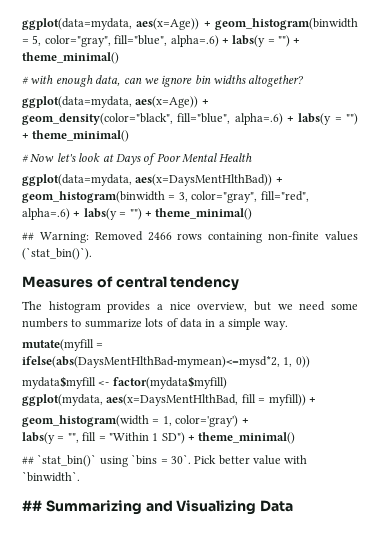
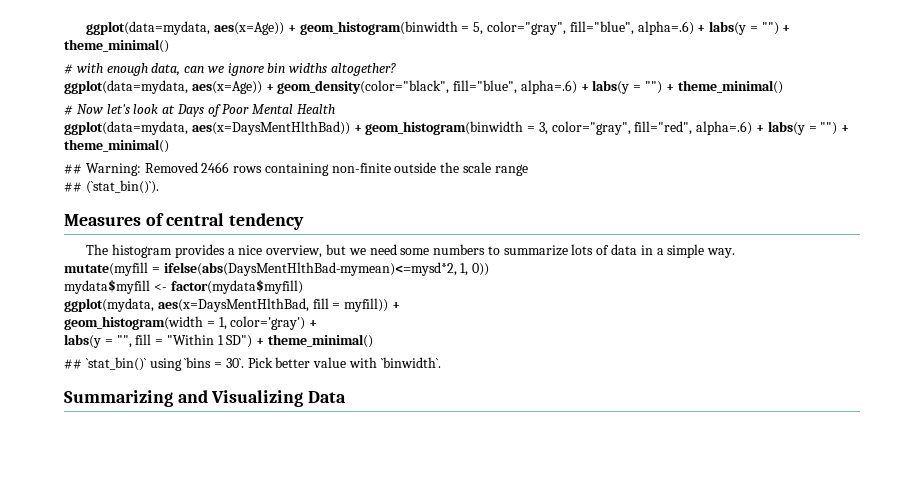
[325,231,358,241] values -> [394,162,528,176] [64,182,82,192] outside the scale range // ##
[22,500,42,511] ## -> (441, 362) none

